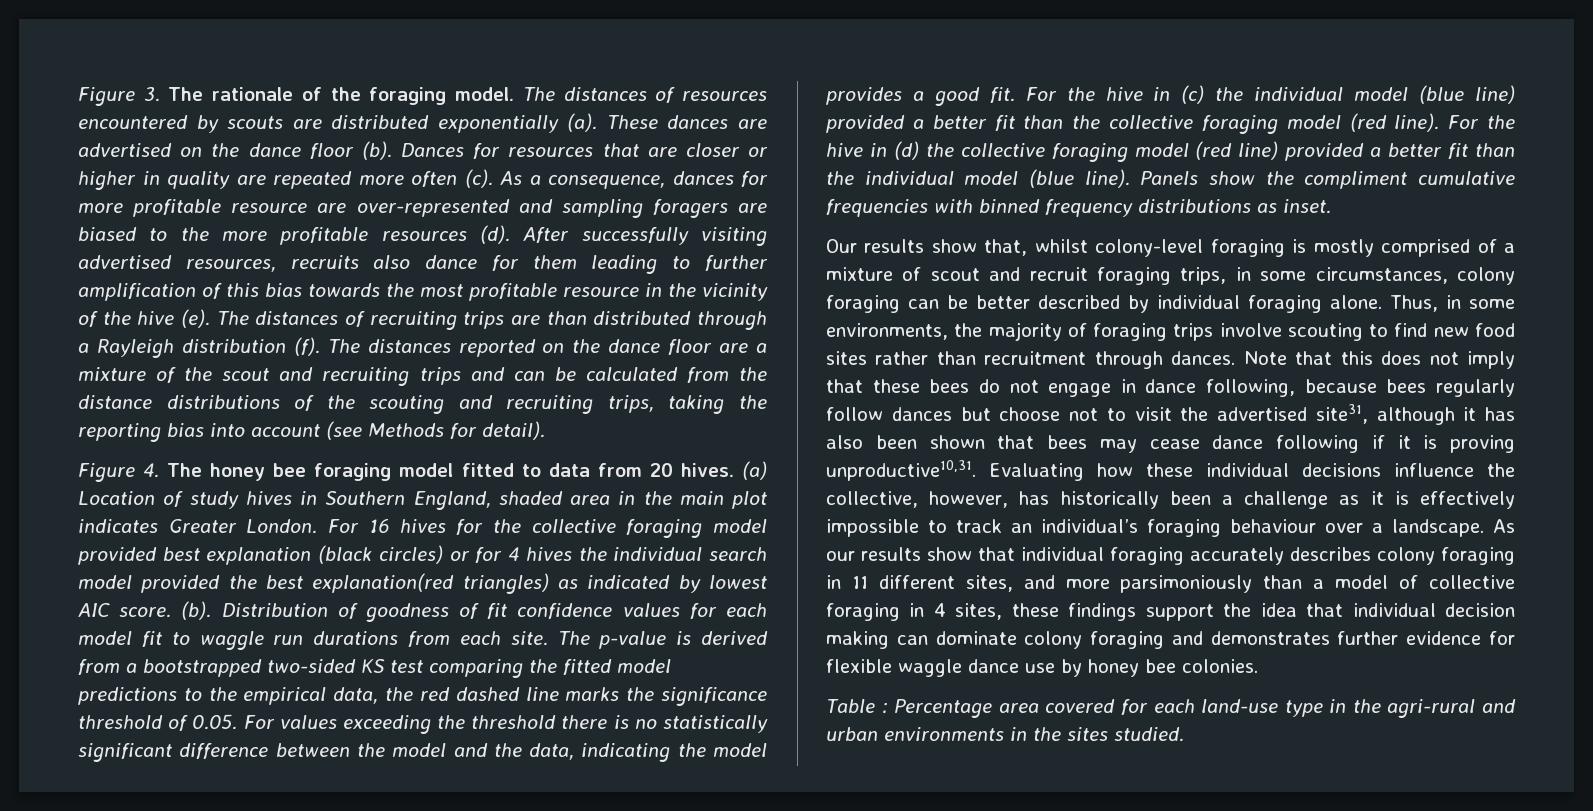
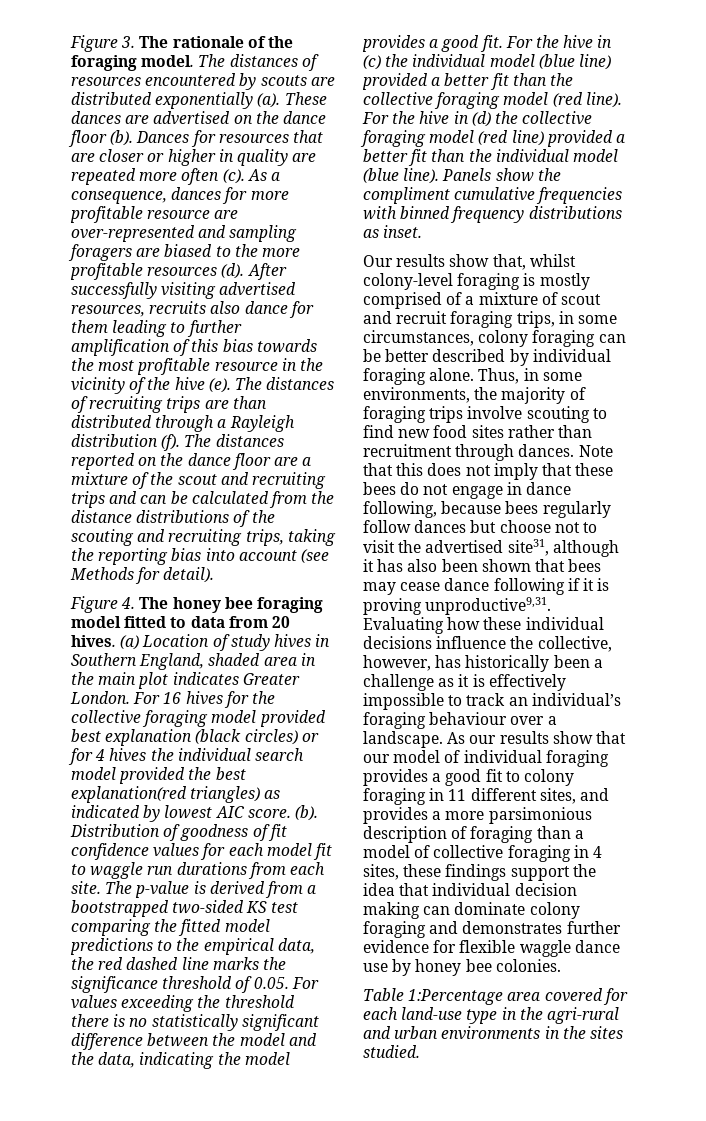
[826,460,976,481] unproductive10,31. -> [425,597,552,615] unproductive9,31.
[1021,547,1371,565] individual foraging accurately describes -> [363,750,609,767] [363,769,520,786] our model of individual foraging provides a good fit to
[1065,575,1253,593] more parsimoniously -> [363,807,592,824] [363,826,534,843] provides a more parsimonious description of foraging
[881,699,993,718] : Percentage -> [408,989,504,1005] 1:Percentage

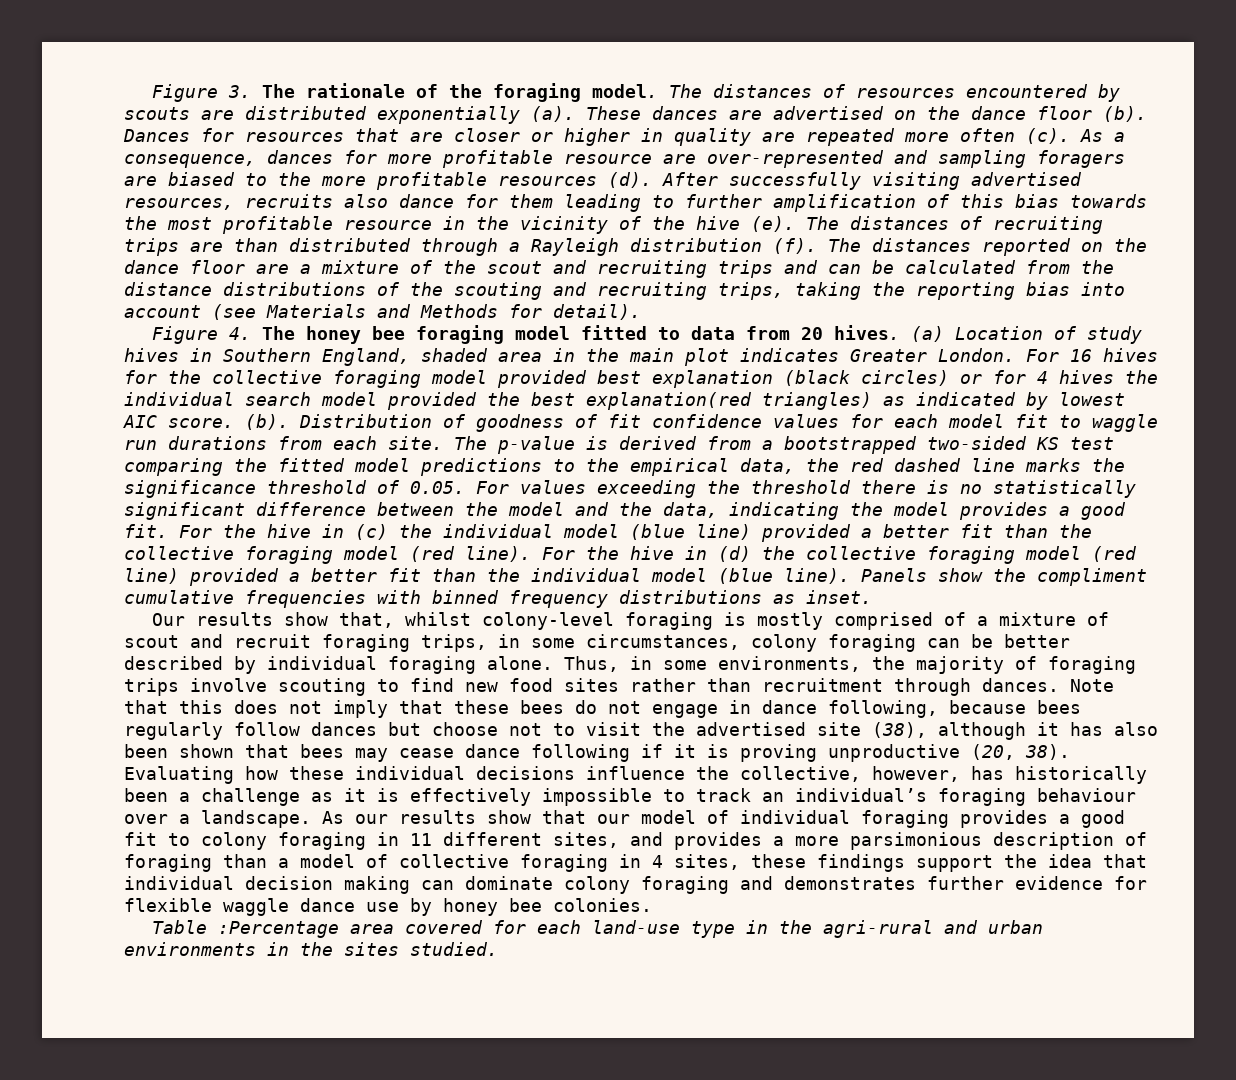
(329, 556) none -> [266,304,411,318] Materials and
[507,539,549,556] site31, -> [817,722,927,738] site (38),
[425,597,552,615] unproductive9,31. -> [828,744,1070,762] unproductive (20, 38).
[408,989,504,1005] 1:Percentage -> [218,921,340,938] :Percentage

